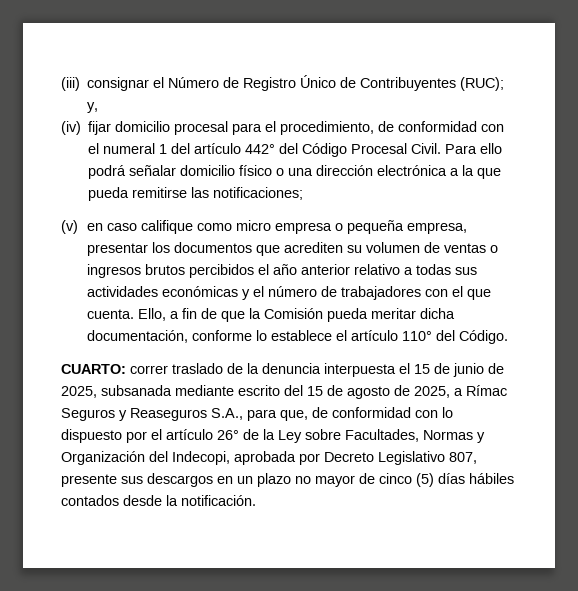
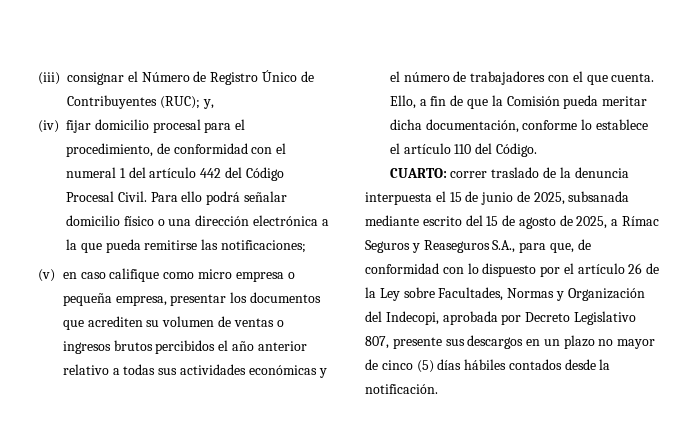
[245,144,276,154] 442° -> [200,168,222,178] 442
[401,331,432,341] 110° -> [454,144,472,154] 110
[217,430,239,440] 26° -> [628,263,643,274] 26

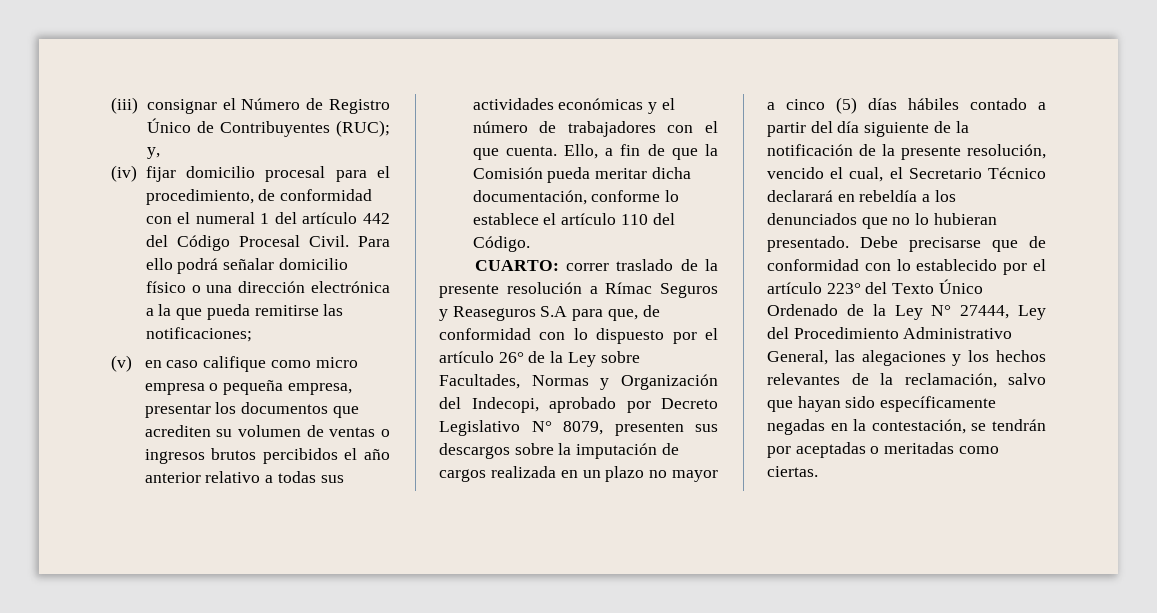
[574,167,629,178] [365,191,630,205] [365,215,608,229] denuncia interpuesta el 15 de junio de 2025, subsanada mediante escrito del 15 de agosto de 2025, -> [439,282,582,298] presente resolución
[492,240,516,253] S.A., -> [540,306,568,317] S.A
[628,263,643,274] 26 -> [498,352,524,363] 26°
[442,311,498,325] aprobada -> [549,397,616,413] aprobado
[365,335,524,349] 807, presente sus descargos -> [531,421,718,436] [439,443,679,459] [439,466,556,482] N° 8079, presenten sus descargos sobre la imputación de cargos realizada
[365,359,378,370] de -> [767,102,775,110] a
[508,359,611,370] [365,384,438,394] contados desde la notificación. -> [970,98,1046,110] [767,121,969,137] [767,144,1046,160] [767,167,1046,182] [767,190,956,202] [767,213,997,229] [767,236,1046,252] [767,259,1046,275] [767,279,983,294] [767,304,1046,320] [767,327,1013,339] [767,350,1046,366] [767,373,1046,388] [767,396,997,412] [767,419,1046,435] [767,442,999,458] [767,466,818,477] contado a partir del día siguiente de la notificación de la presente resolución, vencido el cual, el Secretario Técnico declarará en rebeldía a los denunciados que no lo hubieran presentado. Debe precisarse que de conformidad con lo establecido por el artículo 223° del Texto Único Ordenado de la Ley N° 27444, Ley del Procedimiento Administrativo General, las alegaciones y los hechos relevantes de la reclamación, salvo que hayan sido específicamente negadas en la contestación, se tendrán por aceptadas o meritadas como ciertas.

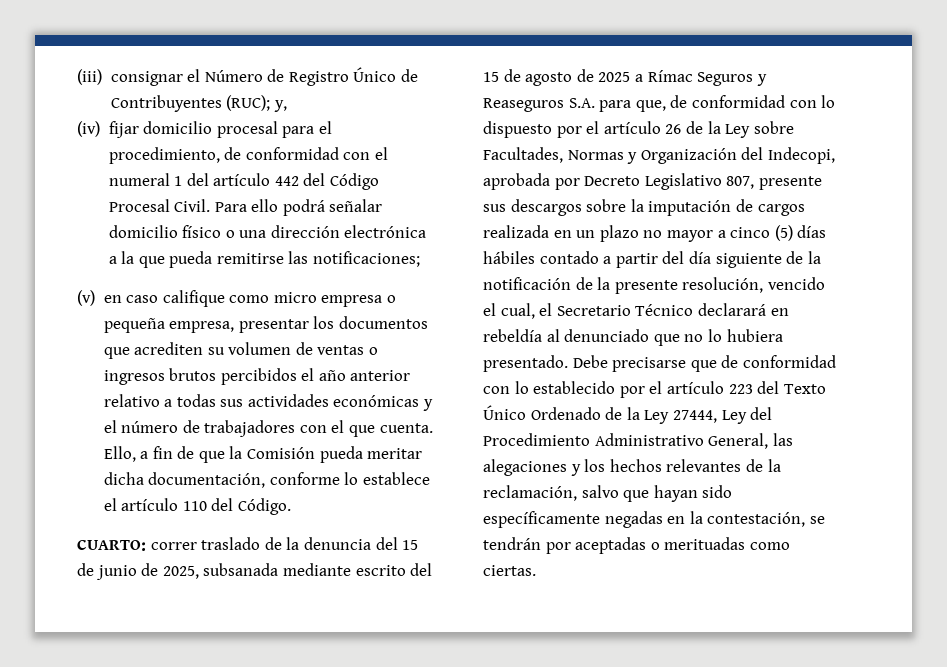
[439,282,582,298] presente resolución -> [303,537,419,550] [77,563,433,580] [483,69,631,86] denuncia del 15 de junio de 2025, subsanada mediante escrito del 15 de agosto de 2025
[540,306,568,317] S.A -> [568,98,595,108] S.A.
[498,352,524,363] 26° -> [665,124,682,134] 26
[549,397,616,413] aprobado -> [483,173,550,190] aprobada
[531,421,684,436] N° 8079, presenten -> [726,176,822,190] 807, presente
[922,190,956,202] [767,213,857,225] a los denunciados -> [546,329,650,342] al denunciado
[933,213,997,225] hubieran -> [726,329,783,342] hubiera
[826,283,861,294] 223° -> [728,384,753,394] 223
[931,305,952,316] N° -> (670, 417) none
[884,442,955,454] meritadas -> [664,537,746,550] merituadas

